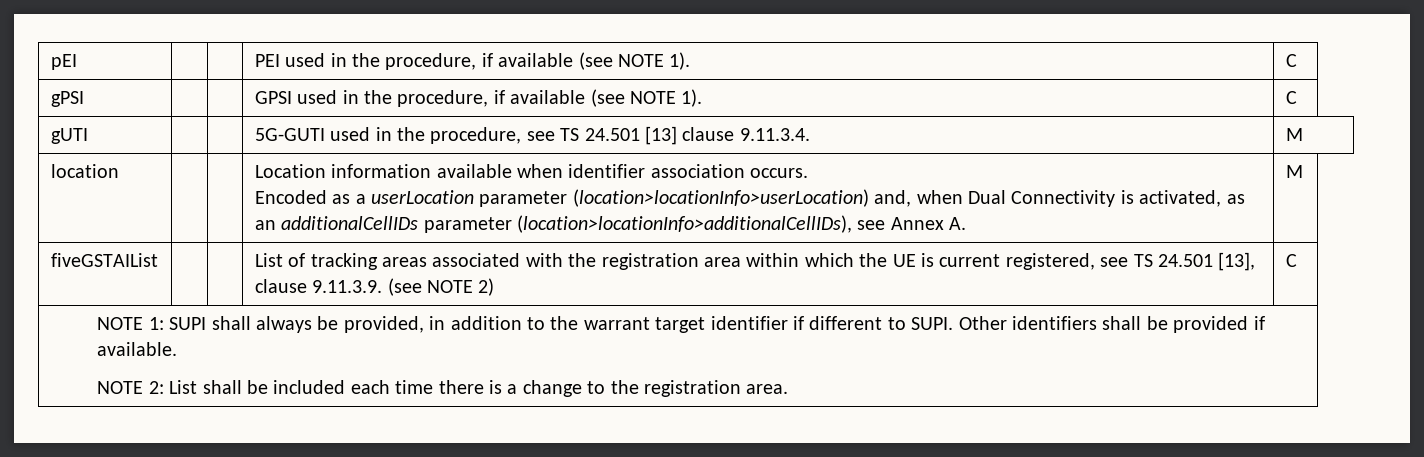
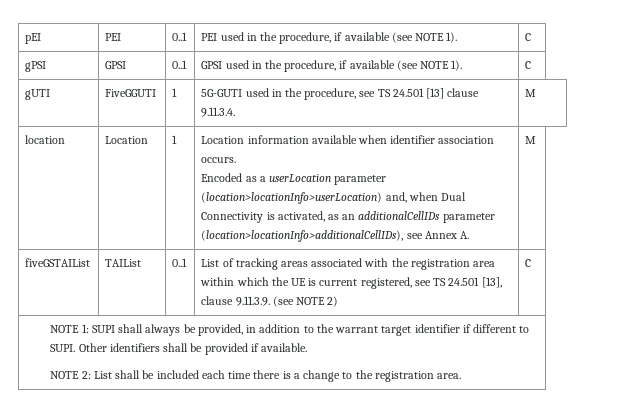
(77, 62) | -> [105,33,122,41] [172,32,188,41] PEI | 0..1
(84, 99) | -> [105,61,127,69] [172,60,188,69] GPSI | 0..1
(88, 136) | -> [105,89,157,97] [172,88,178,97] FiveGGUTI | 1
(119, 171) | -> [105,136,149,144] [172,135,178,144] Location | 1
(158, 260) | -> [105,259,142,267] [172,258,188,267] TAIList | 0..1

